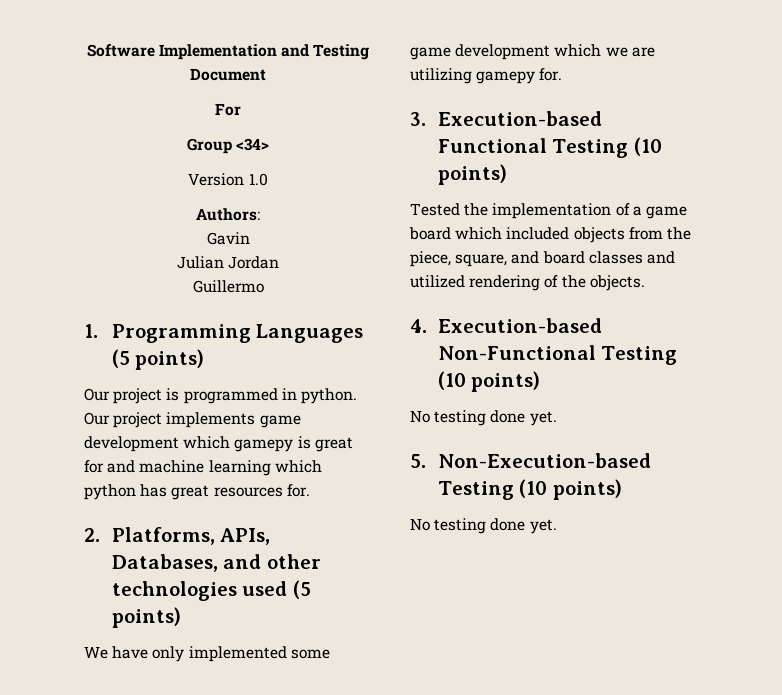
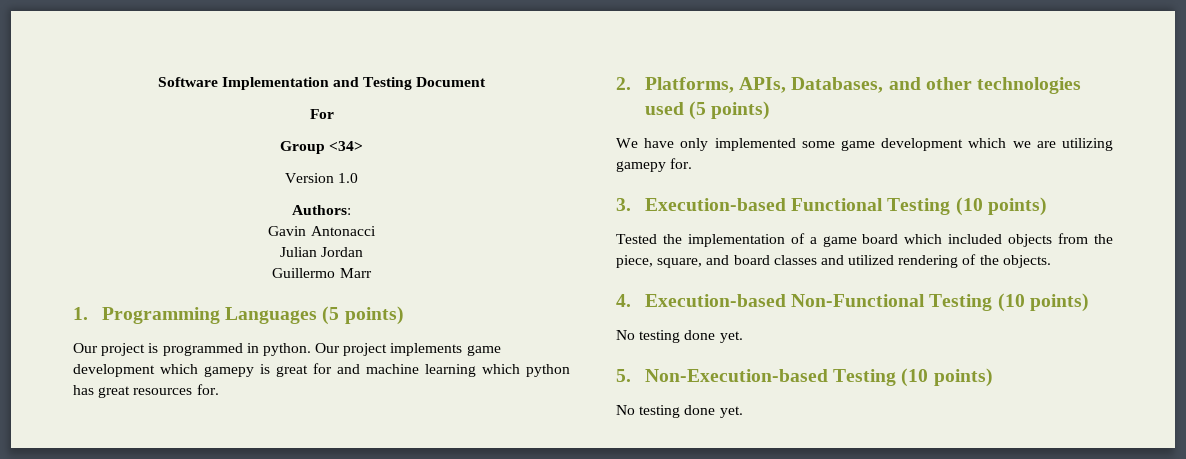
(250, 238) none -> [310,226,376,236] Antonacci
(264, 286) none -> [339,268,372,278] Marr

